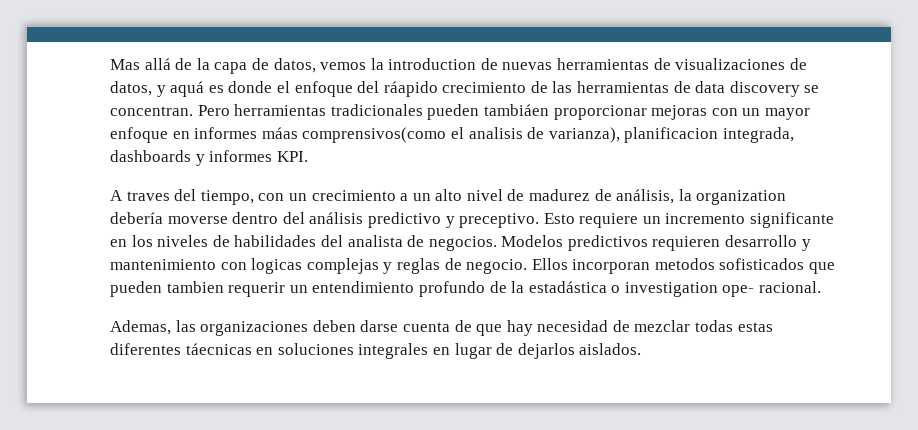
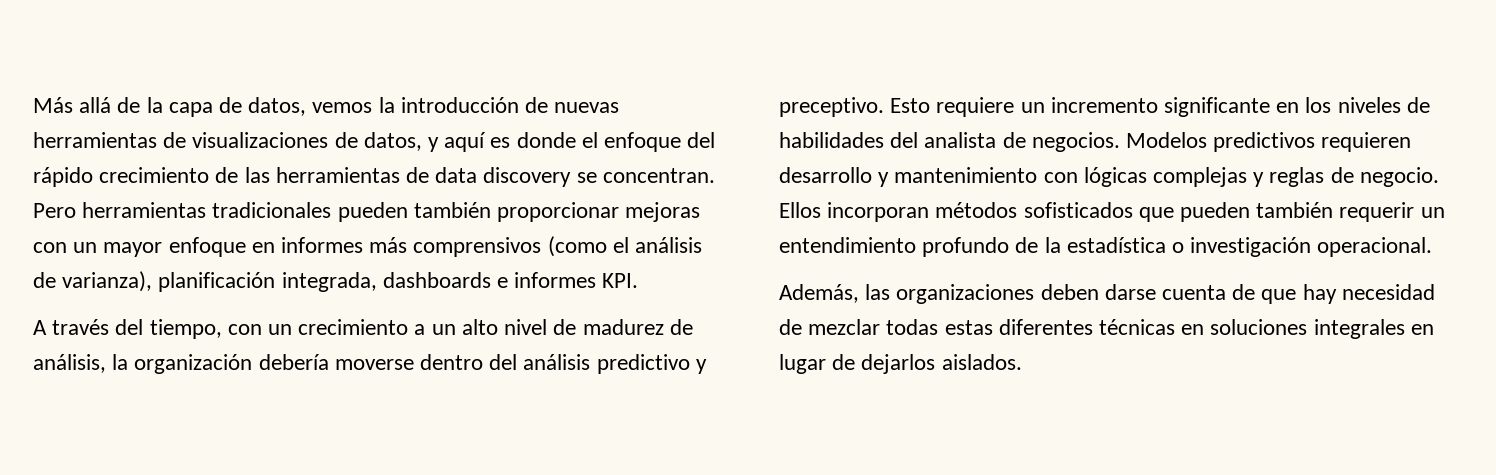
[110,59,140,70] Mas -> [33,97,73,113] Más
[388,58,477,70] introduction -> [400,97,519,113] introducción
[170,81,205,97] aquá -> [444,132,487,152] aquí
[383,81,438,97] ráapido -> [33,167,93,187] rápido
[483,104,549,116] tambiáen -> [413,202,491,218] también
[261,127,523,143] máas comprensivos(como el analisis -> [369,236,703,257] más comprensivos (como el análisis
[624,127,719,143] planificacion -> [158,272,276,292] planificación
[195,154,205,166] y -> [497,277,509,288] e
[126,191,170,201] traves -> [52,319,110,335] través
[696,190,787,205] organization -> [134,354,253,374] organización
[251,258,303,274] logicas -> [1083,167,1147,187] lógicas
[654,258,715,270] metodos -> [935,202,1018,218] métodos
[166,281,224,293] tambien -> [1256,202,1334,218] también
[528,281,822,297] [110,320,171,335] estadástica o investigation ope- racional. // Ademas, -> [1066,237,1433,257] [779,284,859,303] estadística o investigación operacional. // Además,
[185,343,252,355] táecnicas -> [1099,319,1176,335] técnicas

